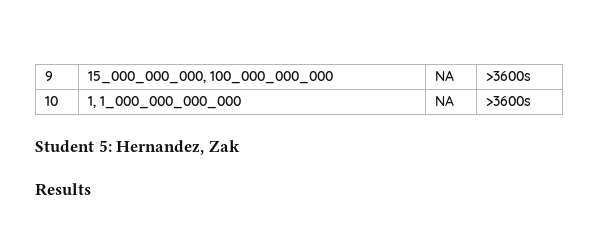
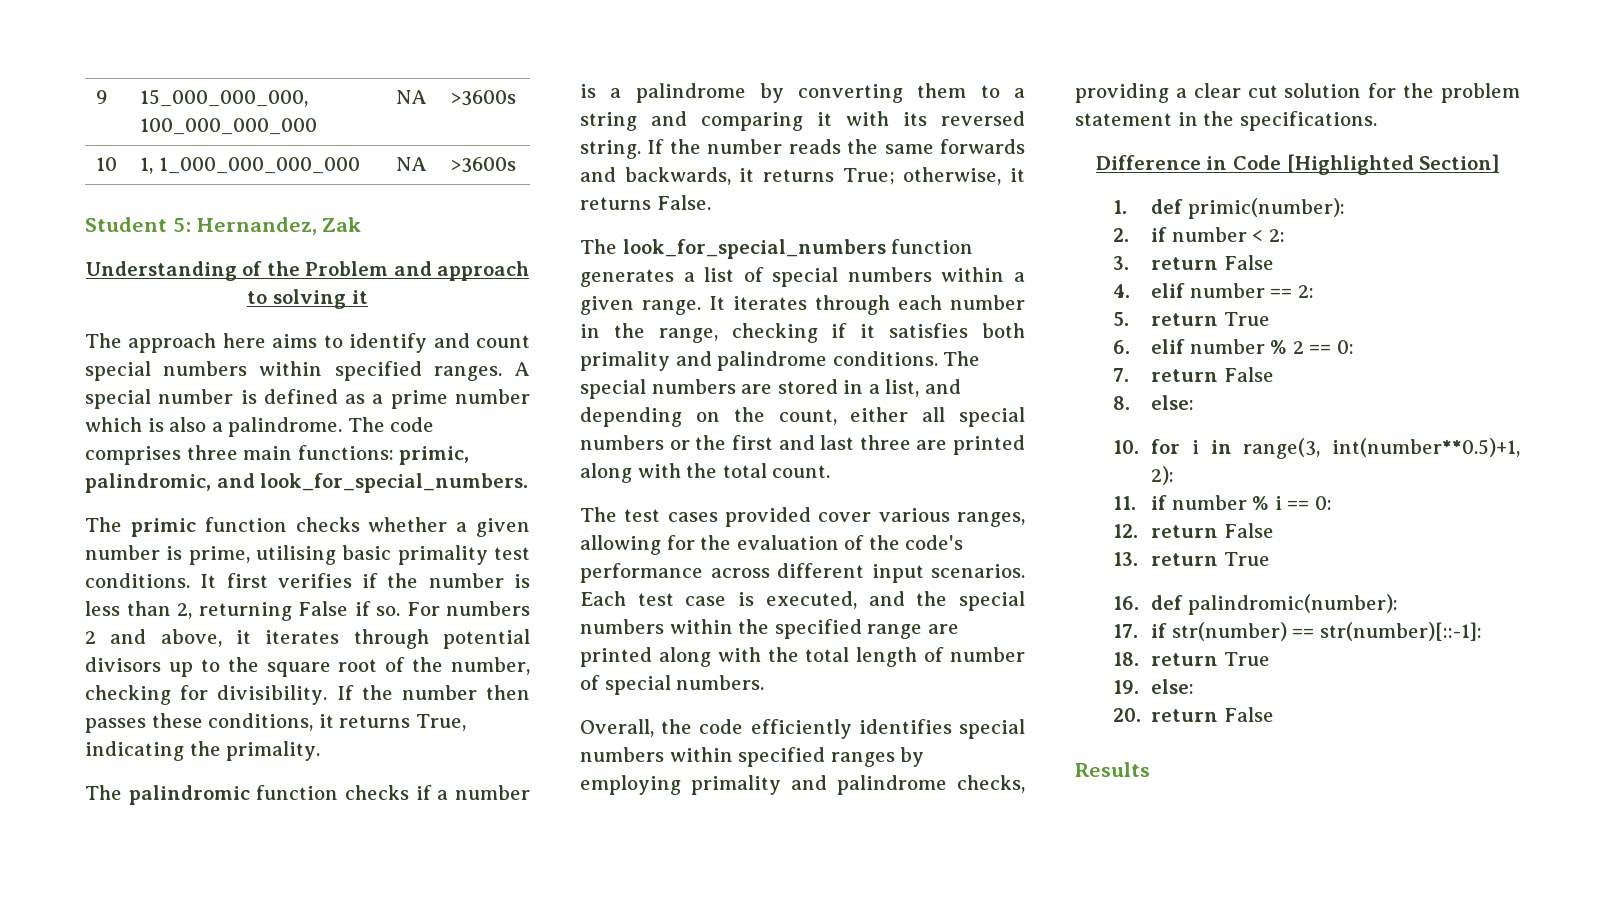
(240, 146) none -> [85,261,530,281] [247,289,368,309] [85,333,530,353] [85,361,530,381] [85,389,530,409] [85,417,435,437] [85,445,470,465] [85,473,529,493] [85,517,530,537] [85,545,530,565] [85,573,530,588] [85,601,530,621] [85,629,530,649] [85,657,530,677] [85,685,530,705] [85,713,466,733] [85,741,321,761] [85,785,530,805] [580,83,1025,103] [580,111,1025,131] [580,139,1025,159] [580,167,1025,185] [580,195,711,210] [580,239,974,259] [580,267,1025,287] [580,295,1025,315] [580,323,1025,343] [580,351,981,371] [580,379,961,399] [580,407,1025,427] [580,435,1025,455] [580,463,831,483] [580,507,1025,527] [580,535,964,555] [580,563,1025,583] [580,591,1025,611] [580,619,959,639] [580,647,1025,667] [580,675,765,695] [580,719,1025,739] [580,747,925,767] [580,775,1025,795] [1075,83,1520,103] [1075,111,1377,131] [1095,154,1500,175] [1113,198,1345,219] [1113,227,1285,242] [1113,255,1274,270] [1113,283,1314,298] [1113,312,1270,326] [1113,339,1354,354] [1113,367,1274,382] [1113,395,1195,410] [1113,438,1520,459] [1151,466,1175,485] [1113,495,1332,510] [1113,523,1274,538] [1113,552,1270,566] [1113,594,1398,615] [1113,622,1482,641] [1113,652,1270,666] [1113,679,1195,694] [1113,707,1274,722] // Understanding of the Problem and approach to solving it // The approach here aims to identify and count special numbers within specified ranges. A special number is defined as a prime number which is also a palindrome. The code comprises three main functions: primic, palindromic, and look_for_special_numbers. // The primic function checks whether a given number is prime, utilising basic primality test conditions. It first verifies if the number is less than 2, returning False if so. For numbers 2 and above, it iterates through potential divisors up to the square root of the number, checking for divisibility. If the number then passes these conditions, it returns True, indicating the primality. // The palindromic function checks if a number is a palindrome by converting them to a string and comparing it with its reversed string. If the number reads the same forwards and backwards, it returns True; otherwise, it returns False. // The look_for_special_numbers function generates a list of special numbers within a given range. It iterates through each number in the range, checking if it satisfies both primality and palindrome conditions. The special numbers are stored in a list, and depending on the count, either all special numbers or the first and last three are printed along with the total count. // The test cases provided cover various ranges, allowing for the evaluation of the code's performance across different input scenarios. Each test case is executed, and the special numbers within the specified range are printed along with the total length of number of special numbers. // Overall, the code efficiently identifies special numbers within specified ranges by employing primality and palindrome checks, providing a clear cut solution for the problem statement in the specifications. // Difference in Code [Highlighted Section] // 1. def primic(number): // 2. if number < 2: // 3. return False // 4. elif number == 2: // 5. return True // 6. elif number % 2 == 0: // 7. return False // 8. else: // 10. for i in range(3, int(number**0.5)+1, 2): // 11. if number % i == 0: // 12. return False // 13. return True // 16. def palindromic(number): // 17. if str(number) == str(number)[::-1]: // 18. return True // 19. else: // 20. return False

